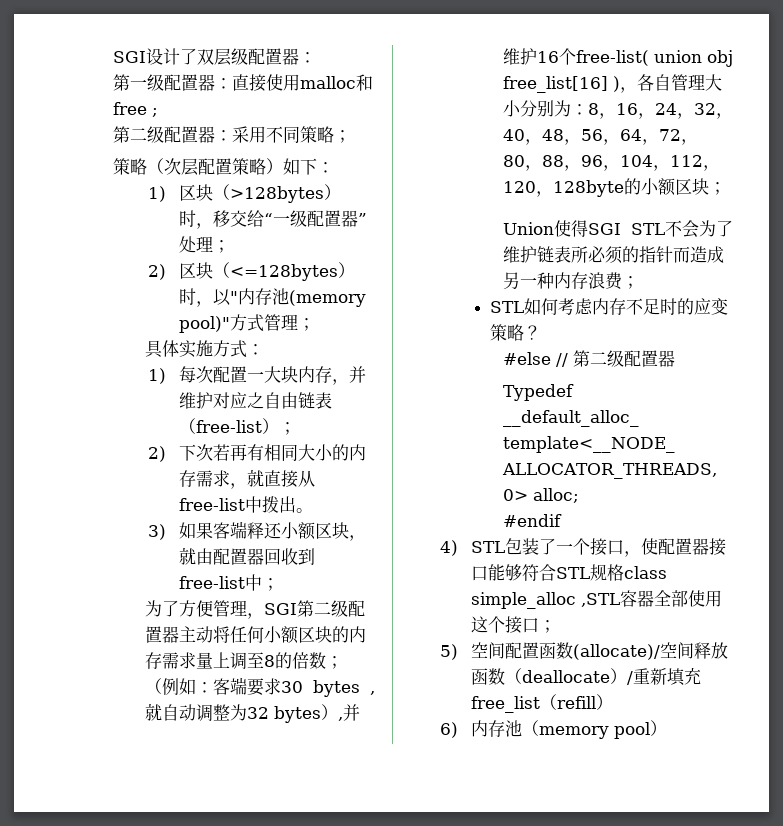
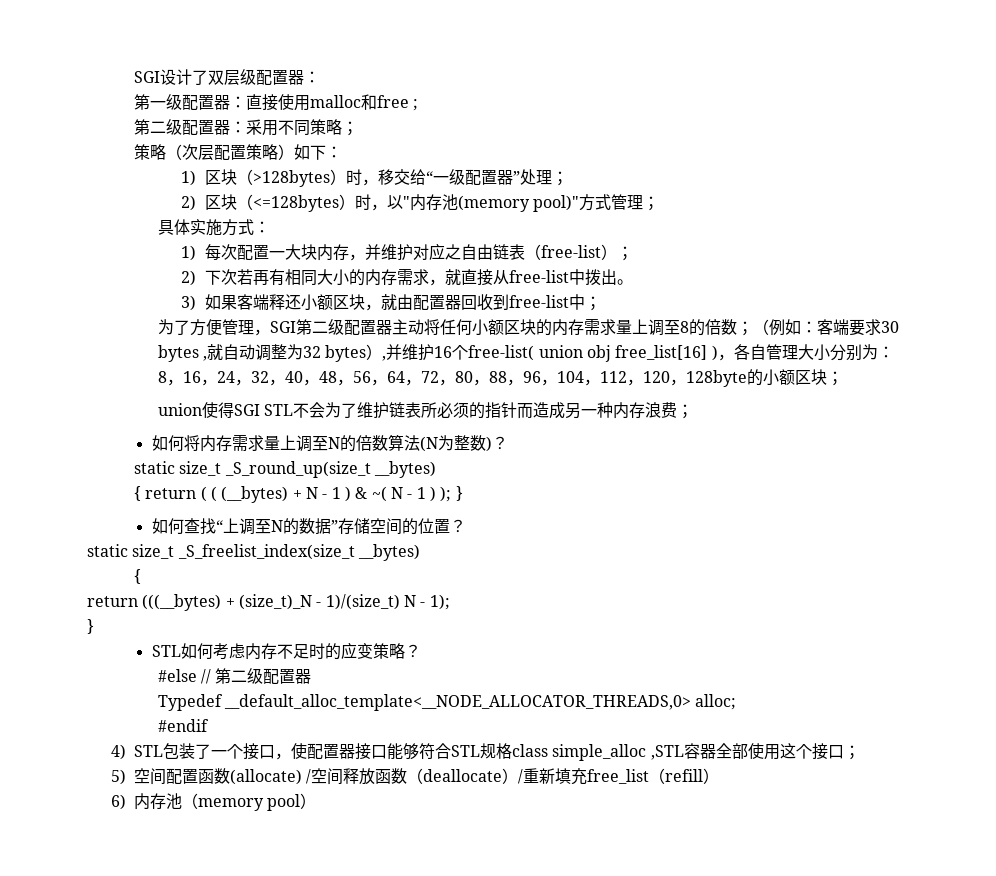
[502,222,554,235] Union -> [157,403,202,416] union
(639, 282) none -> [151,434,508,452] [134,461,437,478] [134,486,463,503] [151,518,466,535] [87,544,420,561] [134,569,142,584] [87,594,450,611] [87,619,94,634] // 如何将内存需求量上调至N的倍数算法(N为整数)？ // static size_t _S_round_up(size_t __bytes) // { return ( ( (__bytes) + N - 1 ) & ~( N - 1 ) ); } // 如何查找“上调至N的数据”存储空间的位置？ // static size_t _S_freelist_index(size_t __bytes) // { // return (((__bytes) + (size_t)_N - 1)/(size_t) N - 1); // }
[573,644,661,660] (allocate)/ -> [230,769,312,785] (allocate) /

